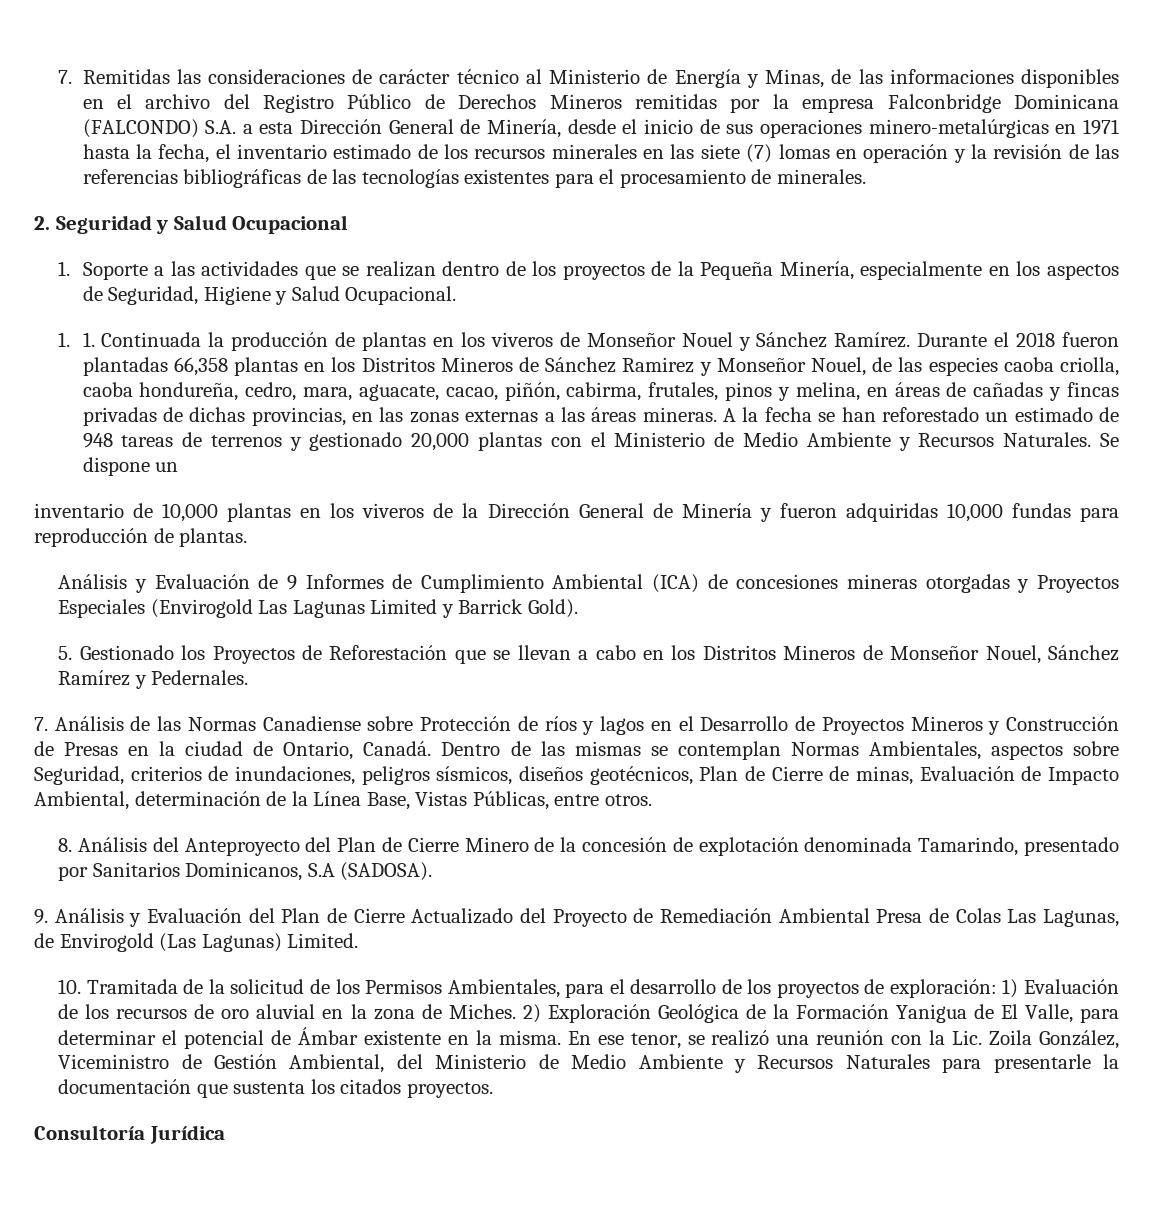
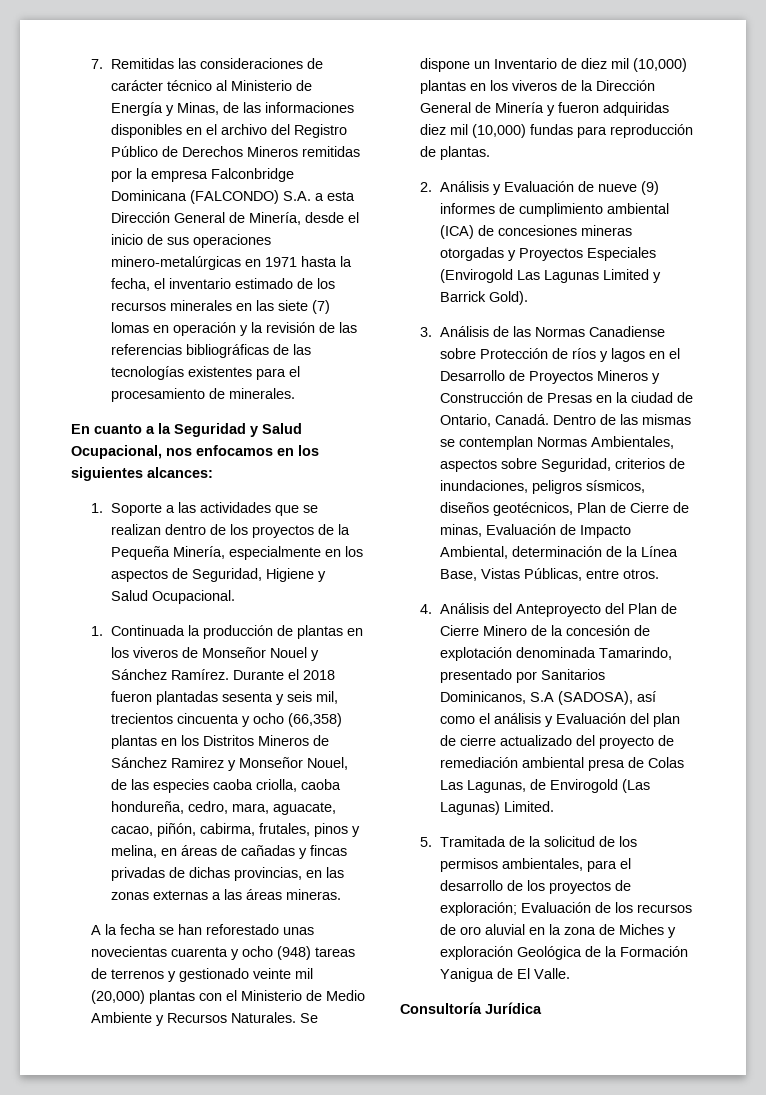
[34,215,349,234] 2. Seguridad y Salud Ocupacional -> [71,423,302,437] [71,445,319,459] [71,467,213,481] En cuanto a la Seguridad y Salud Ocupacional, nos enfocamos en los siguientes alcances:
[82,332,95,347] 1. -> (104, 631) none
[173,357,228,376] 66,358 -> [222,691,339,705] [111,713,343,727] sesenta y seis mil, trecientos cincuenta y ocho (66,358)
(717, 414) none -> (342, 894) //
[985,407,1119,422] [82,433,113,448] un estimado de 948 -> [283,927,315,935] [91,946,312,960] unas novecientas cuarenta y ocho (948)
[411,433,470,451] 20,000 -> [253,968,314,979] [91,990,146,1004] veinte mil (20,000)
[34,503,219,522] // inventario de 10,000 -> [494,58,688,72] Inventario de diez mil (10,000)
[946,503,1003,522] 10,000 -> [420,124,527,138] diez mil (10,000)
(248, 537) none -> [420,182,433,192] 2.
[286,574,644,593] 9 Informes de Cumplimiento Ambiental -> [598,181,660,195] [440,203,670,217] nueve (9) informes de cumplimiento ambiental
[58,645,1119,664] [58,670,249,689] [34,717,48,731] 5. Gestionado los Proyectos de Reforestación que se llevan a cabo en los Distritos Mineros de Monseñor Nouel, Sánchez Ramírez y Pedernales. // 7. -> [420,327,433,337] 3.
[58,838,73,852] 8. -> [420,604,433,614] 4.
[340,862,433,881] [34,908,923,927] (SADOSA). // 9. Análisis y Evaluación del Plan de Cierre Actualizado del Proyecto de Remediación Ambiental Presa -> [558,691,657,705] [440,713,681,727] [440,735,675,749] [440,757,626,771] (SADOSA), así como el análisis y Evaluación del plan de cierre actualizado del proyecto de remediación ambiental presa
[58,979,82,994] 10. -> [420,837,433,847] 5.
[365,979,560,998] Permisos Ambientales, -> [440,858,584,872] permisos ambientales,
[889,979,1019,998] exploración: 1) -> [440,902,518,916] exploración;
[448,1004,651,1023] Miches. 2) Exploración -> [619,924,677,938] [440,946,514,960] Miches y exploración
[1024,1004,1119,1023] [58,1027,1119,1049] [58,1054,1119,1073] [58,1079,493,1098] Valle, para determinar el potencial de Ámbar existente en la misma. En ese tenor, se realizó una reunión con la Lic. Zoila González, Viceministro de Gestión Ambiental, del Ministerio de Medio Ambiente y Recursos Naturales para presentarle la documentación que sustenta los citados proyectos. -> [534,968,571,979] Valle.

